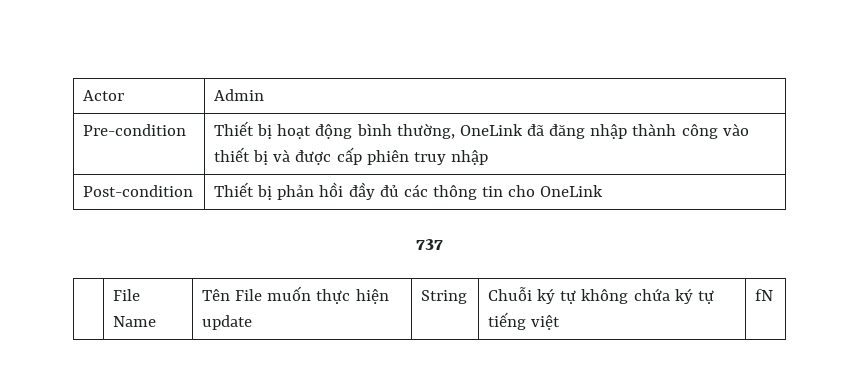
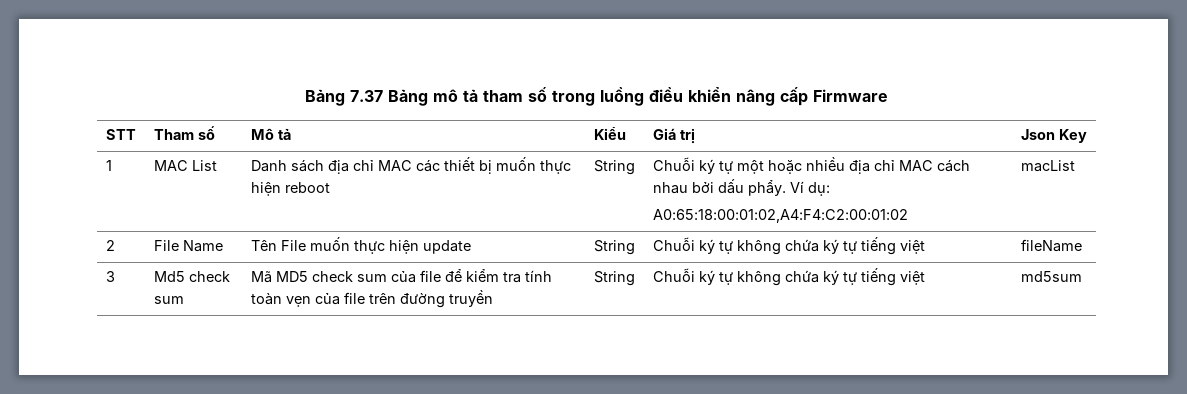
[83,90,125,101] [214,89,265,101] [83,124,187,136] [214,121,749,139] [214,147,488,165] [83,185,194,197] [214,182,604,200] [416,239,443,250] Actor | Admin // Pre-condition | Thiết bị hoạt động bình thường, OneLink đã đăng nhập thành công vào thiết bị và được cấp phiên truy nhập // Post-condition | Thiết bị phản hồi đầy đủ các thông tin cho OneLink // 737 // -> [305,87,888,106] [105,129,136,140] [153,126,215,140] [250,128,291,140] [593,127,626,140] [652,128,695,144] [1020,129,1087,143] [105,160,112,171] [153,160,217,171] [250,157,571,174] [250,182,330,196] [593,160,635,175] [652,157,970,174] [652,179,830,196] [652,209,908,223] [1020,160,1075,172] [105,240,115,251] Bảng 7.37 Bảng mô tả tham số trong luồng điều khiển nâng cấp Firmware // STT | Tham số | Mô tả | Kiểu | Giá trị | Json Key // 1 | MAC List | Danh sách địa chỉ MAC các thiết bị muốn thực hiện reboot | String | Chuỗi ký tự một hoặc nhiều địa chỉ MAC cách nhau bởi dấu phẩy. Ví dụ: // A0:65:18:00:01:02,A4:F4:C2:00:01:02 | macList // 2
[755,289,774,301] fN -> [1020,239,1082,252] [105,271,115,282] [153,271,230,282] [153,296,184,304] [250,269,552,283] [250,290,493,308] [593,271,635,286] [652,268,925,286] [1020,271,1082,282] fileName // 3 | Md5 check sum | Mã MD5 check sum của file để kiểm tra tính toàn vẹn của file trên đường truyền | String | Chuỗi ký tự không chứa ký tự tiếng việt | md5sum

